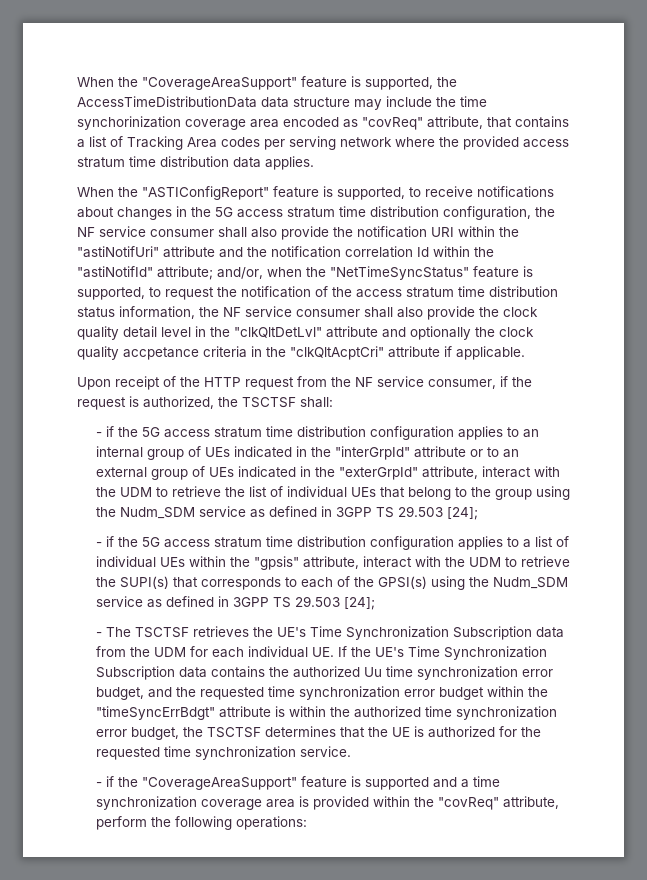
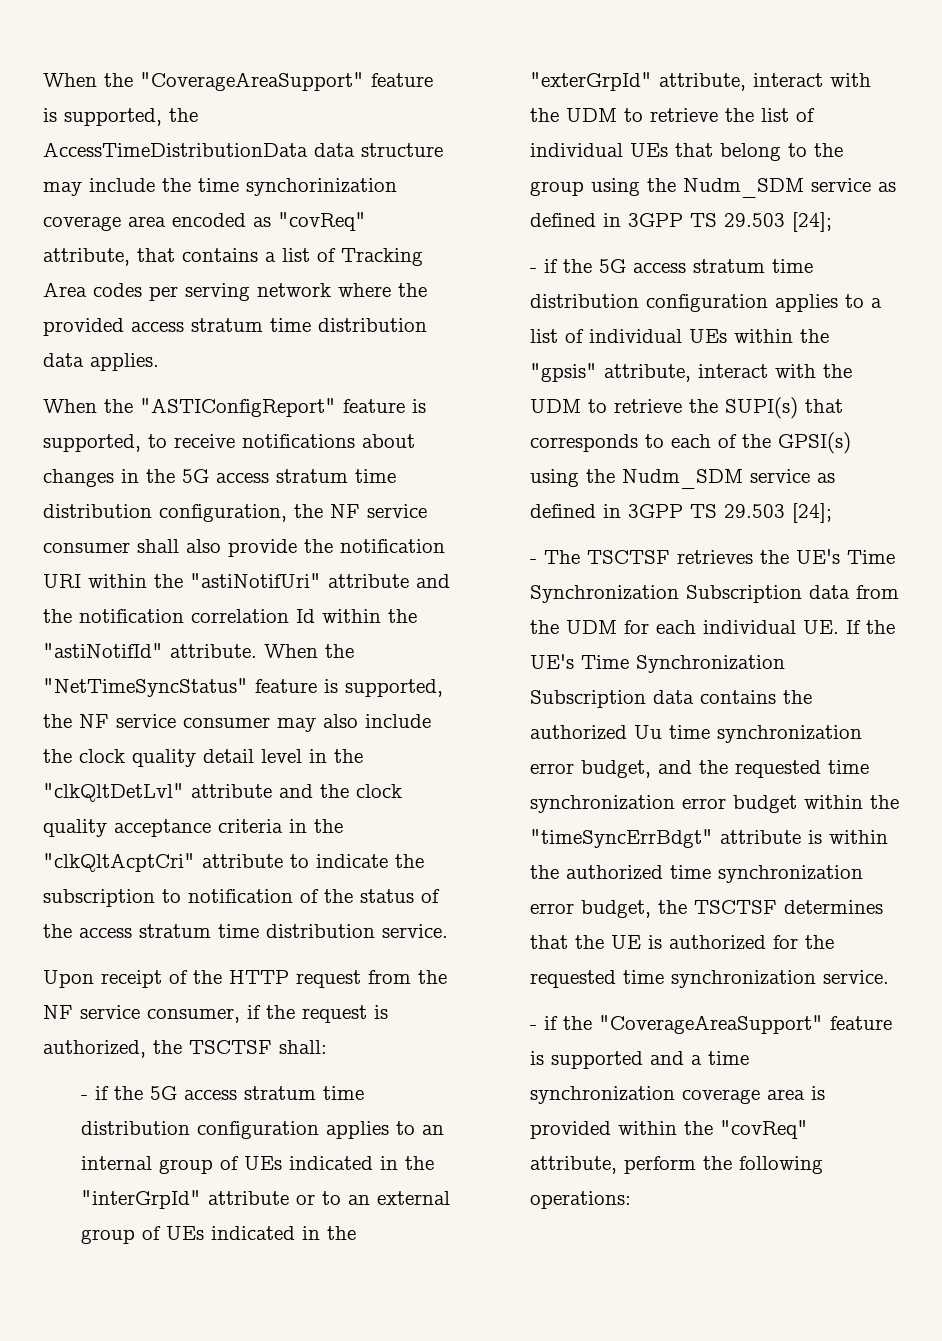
[157,266,302,280] attribute; and/or, when -> [170,644,318,658] attribute. When
[149,286,558,300] [77,306,475,320] to request the notification of the access stratum time distribution status information, the NF service consumer shall also provide -> [43,714,431,732] the NF service consumer may also include
[410,326,534,340] [77,346,199,360] optionally the clock quality accpetance -> [320,784,402,798] [43,819,211,837] the clock quality acceptance
[444,346,525,360] if applicable. -> [290,854,424,868] [43,889,440,907] [43,924,448,938] to indicate the subscription to notification of the status of the access stratum time distribution service.

